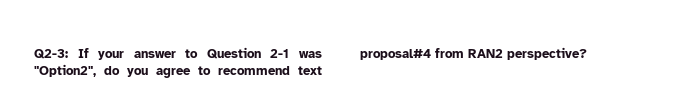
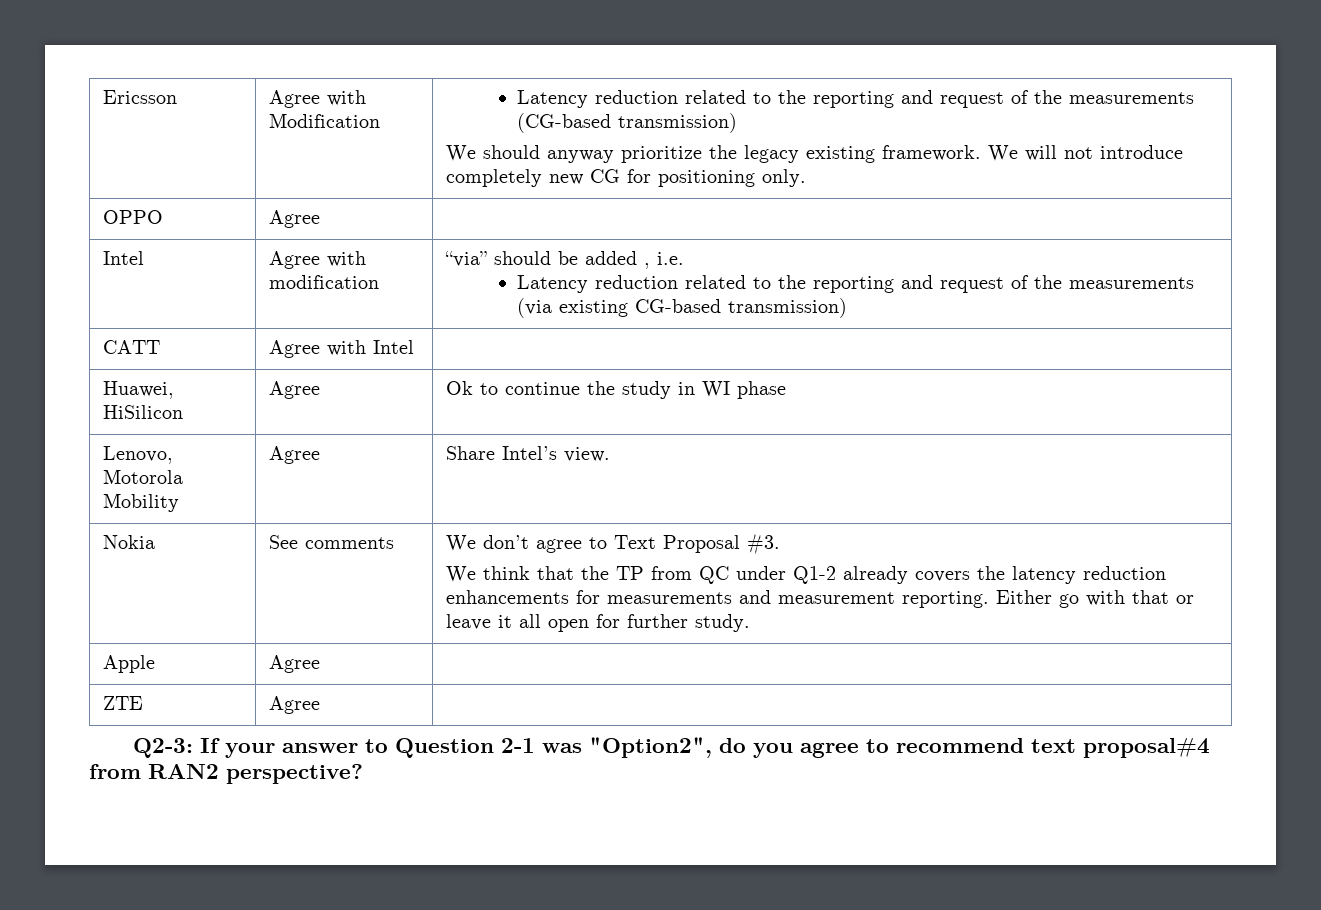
(34, 54) none -> [103,90,178,104] [269,90,367,108] [269,113,381,128] [516,90,1194,108] [516,113,737,133] [446,145,1184,163] [446,169,807,187] [103,210,164,224] [269,210,321,228] [103,251,145,265] [269,251,367,269] [269,275,380,289] [445,251,685,269] [516,275,1194,293] [516,298,847,318] [103,340,161,354] [269,340,415,358] [103,381,175,399] [103,405,184,419] [269,381,321,399] [446,381,787,399] [103,446,174,464] [103,469,184,484] [103,493,180,512] [269,446,321,464] [446,446,611,462] [103,535,156,549] [269,535,395,549] [446,533,781,555] [446,566,1167,584] [446,590,1195,608] [446,614,751,632] [103,655,156,673] [269,655,321,673] [103,696,144,710] [269,696,321,714] Ericsson | Agree with Modification | Latency reduction related to the reporting and request of the measurements (CG-based transmission) // We should anyway prioritize the legacy existing framework. We will not introduce completely new CG for positioning only. // OPPO | Agree | // Intel | Agree with modification | “via” should be added , i.e. // Latency reduction related to the reporting and request of the measurements (via existing CG-based transmission) // CATT | Agree with Intel | // Huawei, HiSilicon | Agree | Ok to continue the study in WI phase // Lenovo, Motorola Mobility | Agree | Share Intel’s view. // Nokia | See comments | We don’t agree to Text Proposal #3. // We think that the TP from QC under Q1-2 already covers the latency reduction enhancements for measurements and measurement reporting. Either go with that or leave it all open for further study. // Apple | Agree | // ZTE | Agree | //

